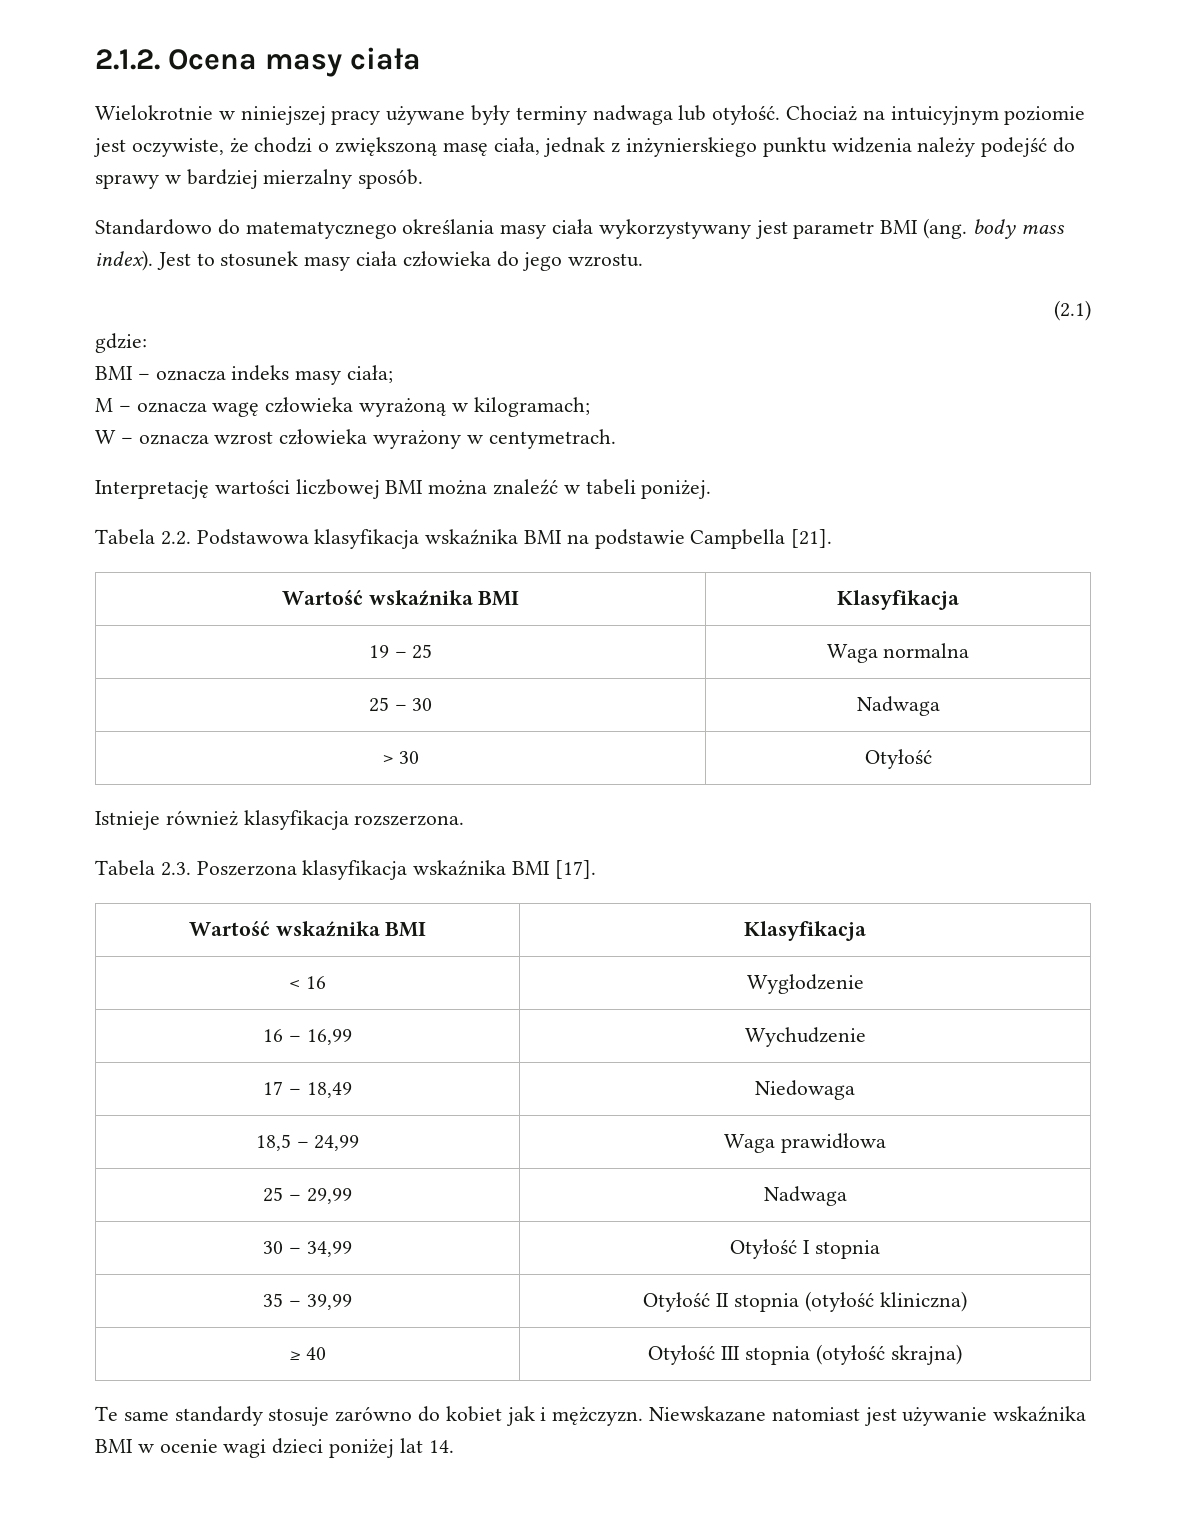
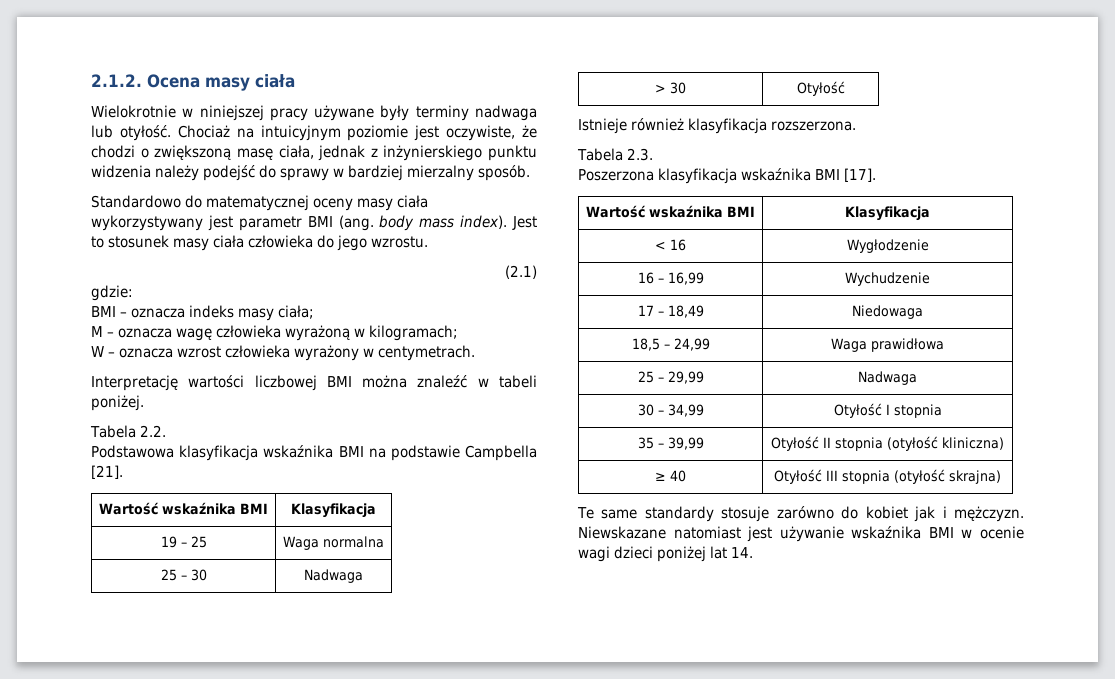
[245,219,495,239] matematycznego określania -> [206,195,354,211] matematycznej oceny
(191, 538) none -> (167, 431) //
(191, 869) none -> (654, 154) //

